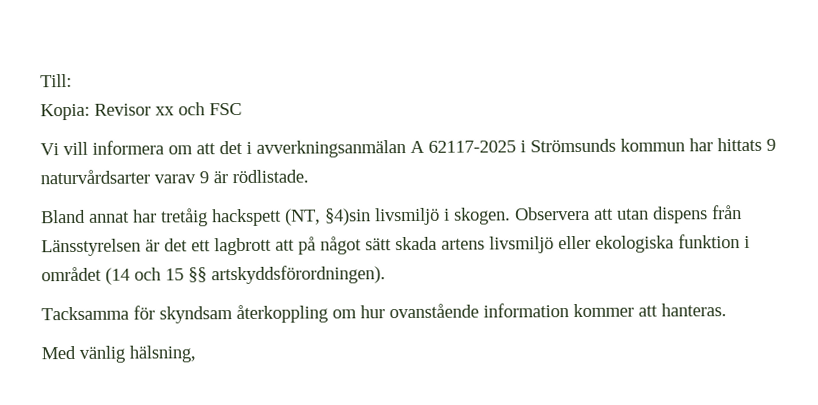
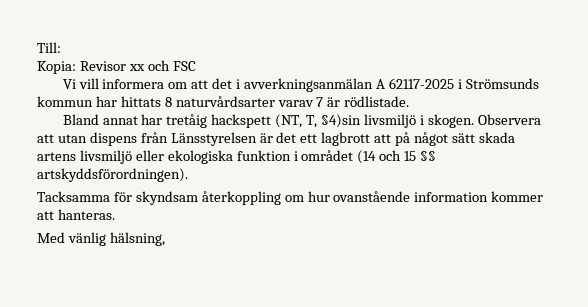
[766,138,776,151] 9 -> [164,97,172,107] 8
[199,171,209,184] 9 -> [316,97,324,107] 7
(321, 217) none -> [306,115,318,128] T,

